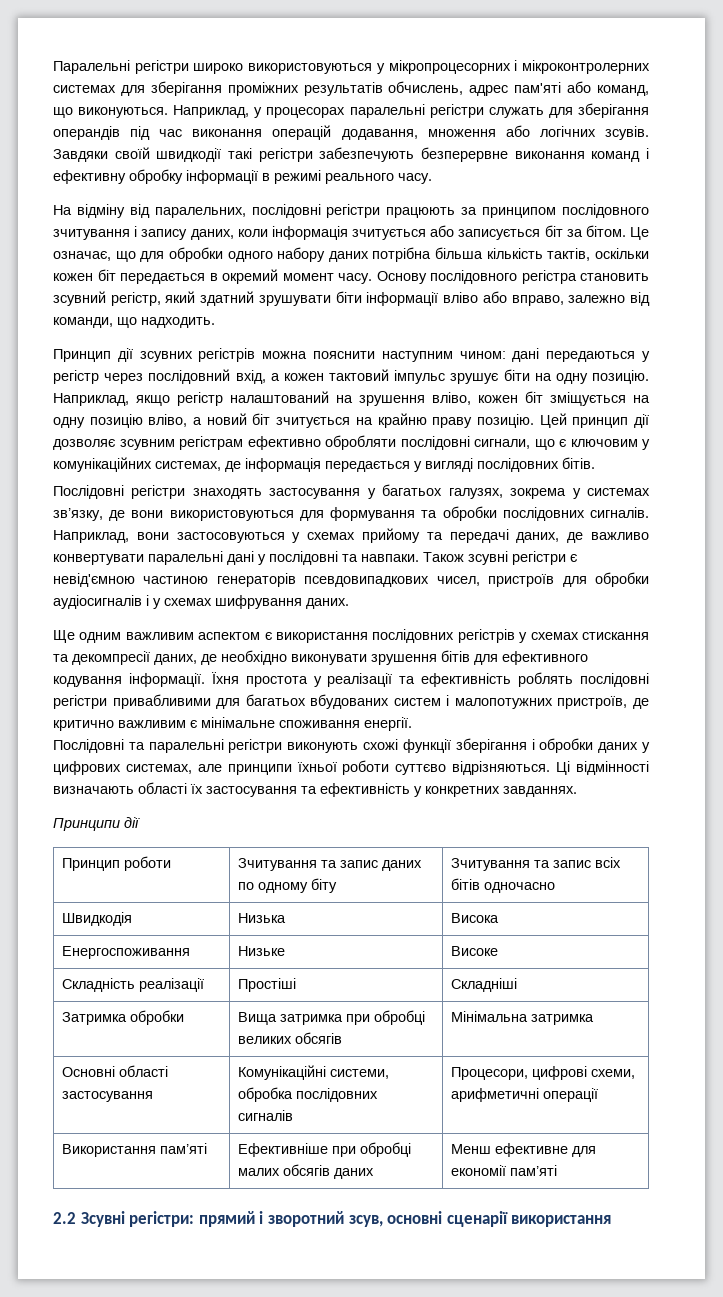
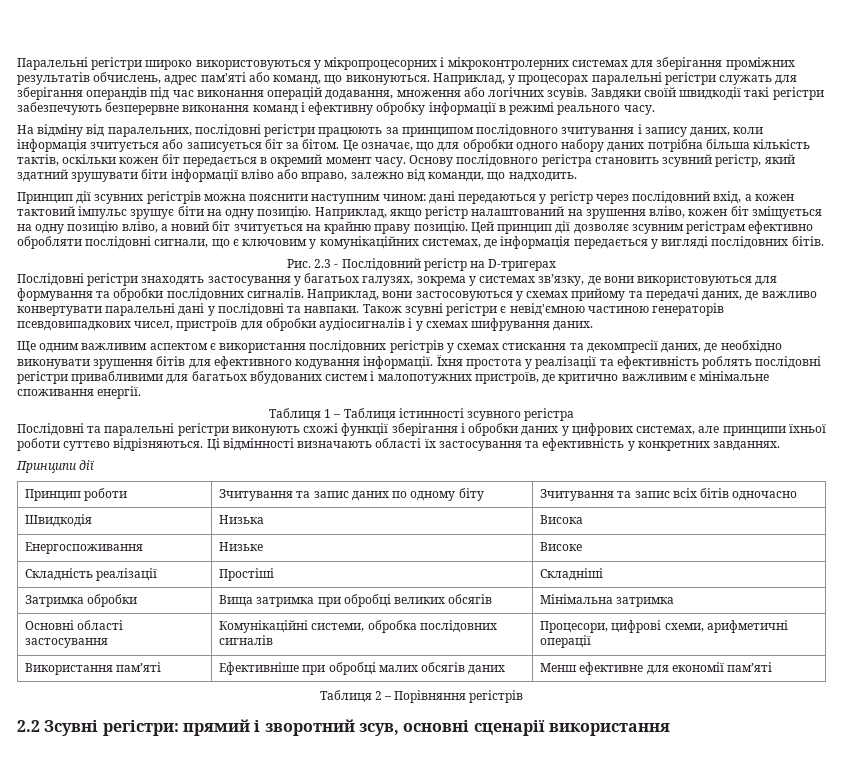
(595, 463) none -> [286,258,557,271] // Рис. 2.3 - Послідовний регістр на D-тригерах
(412, 724) none -> [268,408,575,421] // Таблиця 1 – Таблиця істинності зсувного регістра
(558, 1170) none -> [319,690,524,703] // Таблиця 2 – Порівняння регістрів

